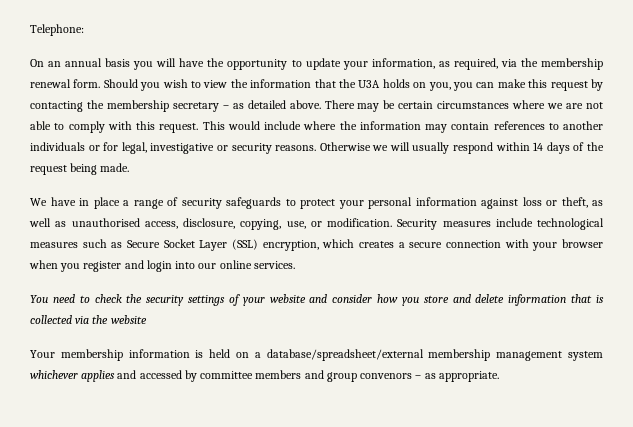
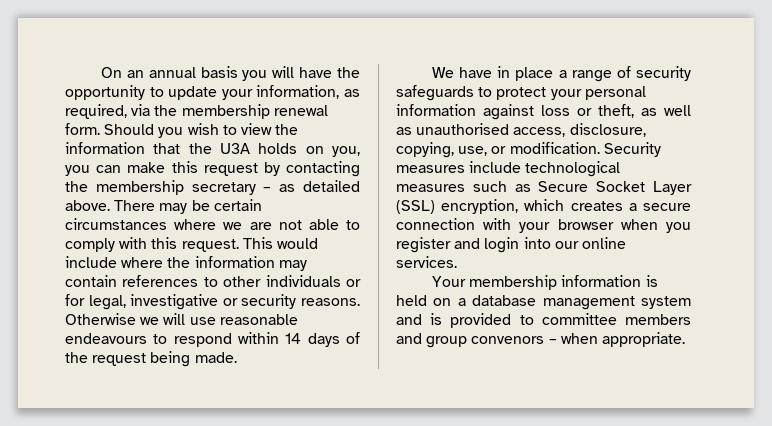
[30,24,84,36] Telephone: // -> (101, 72) none
[563,121,603,130] another -> [223,276,262,287] other
[412,142,450,154] usually -> [189,314,298,325] [65,333,168,344] use reasonable endeavours to
[30,294,605,306] [30,315,147,324] // You need to check the security settings of your website and consider how you store and delete information that is collected via the website -> (457, 262) none
[266,349,603,361] [30,370,197,382] database/spreadsheet/external membership management system whichever applies and accessed by -> [472,295,691,310] [396,313,534,328] database management system and is provided to
[424,373,436,379] as -> [560,333,598,344] when

